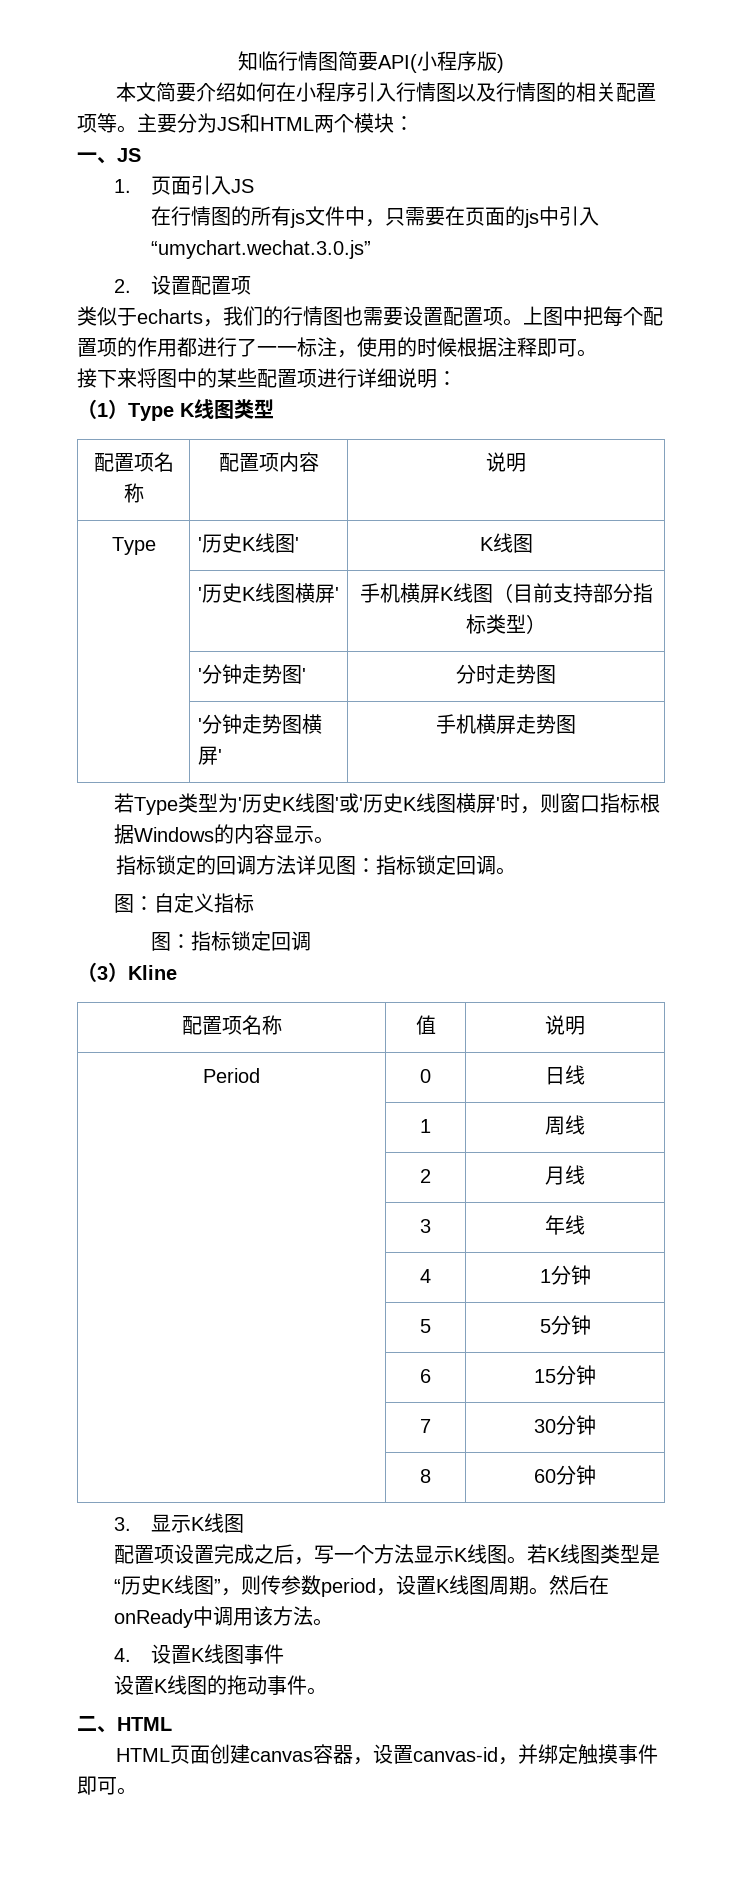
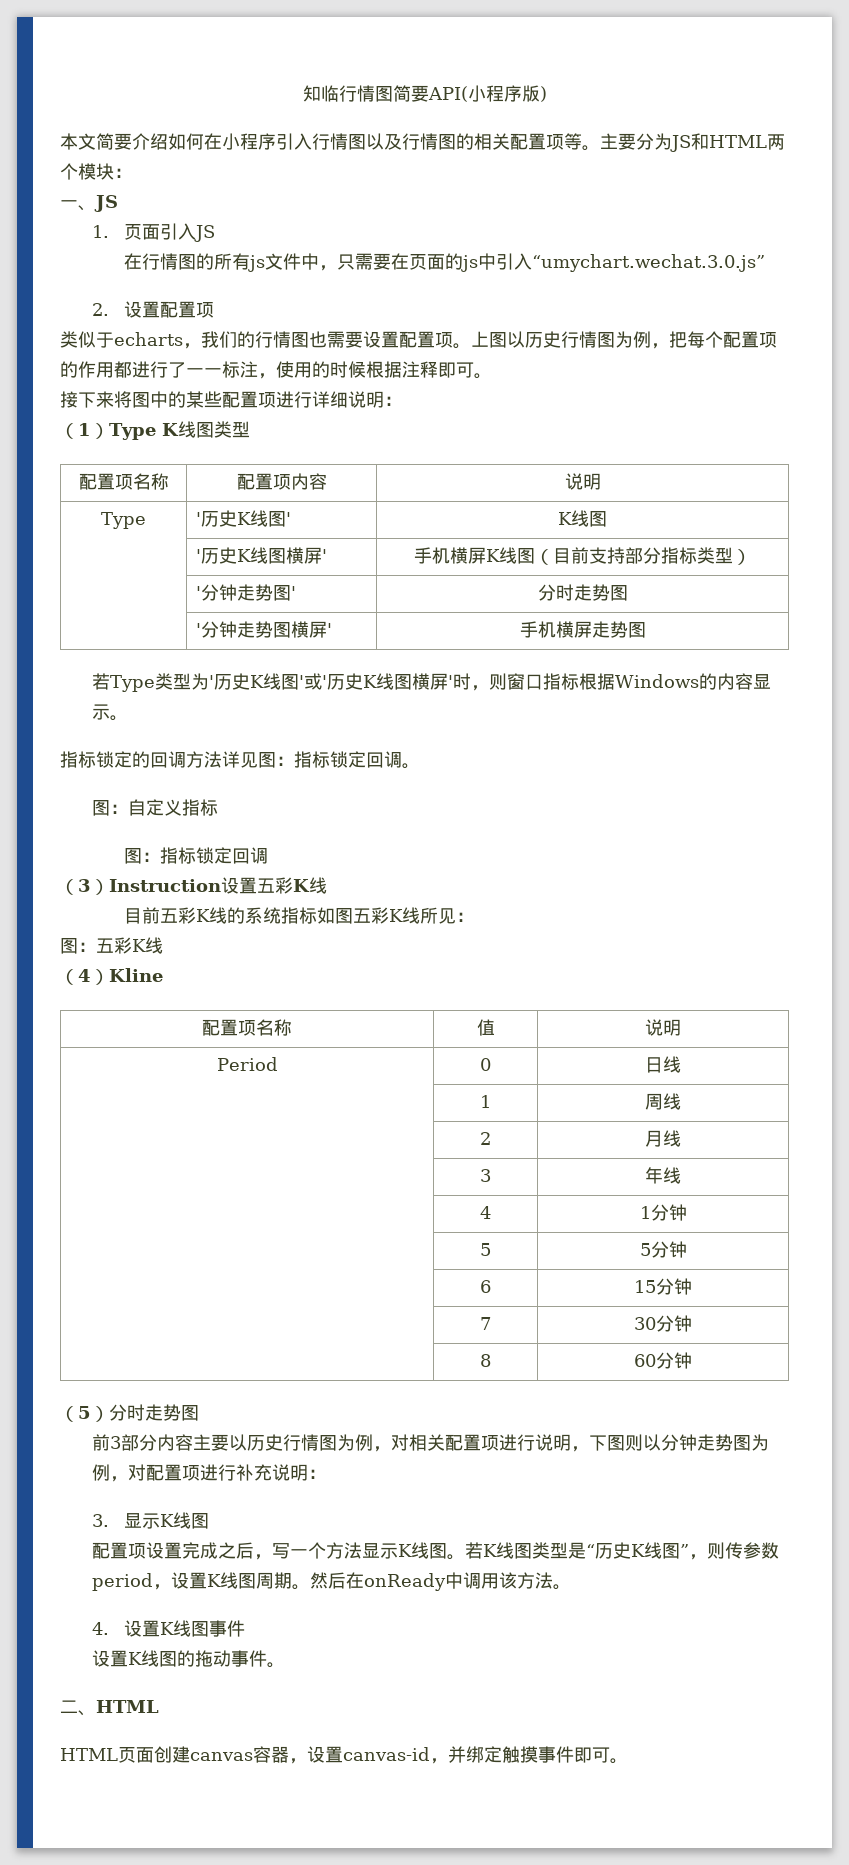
[563,306,583,326] 中 -> [507,331,669,349] 以历史行情图为例，
(128, 972) none -> [109,877,327,894] [124,907,475,924] [60,937,163,954] [60,969,109,985] Instruction设置五彩K线 // 目前五彩K线的系统指标如图五彩K线所见： // 图：五彩K线 // （4）
(596, 1475) none -> [60,1404,199,1422] [92,1434,770,1452] [92,1464,327,1482] // （5）分时走势图 // 前3部分内容主要以历史行情图为例，对相关配置项进行说明，下图则以分钟走势图为例，对配置项进行补充说明：

